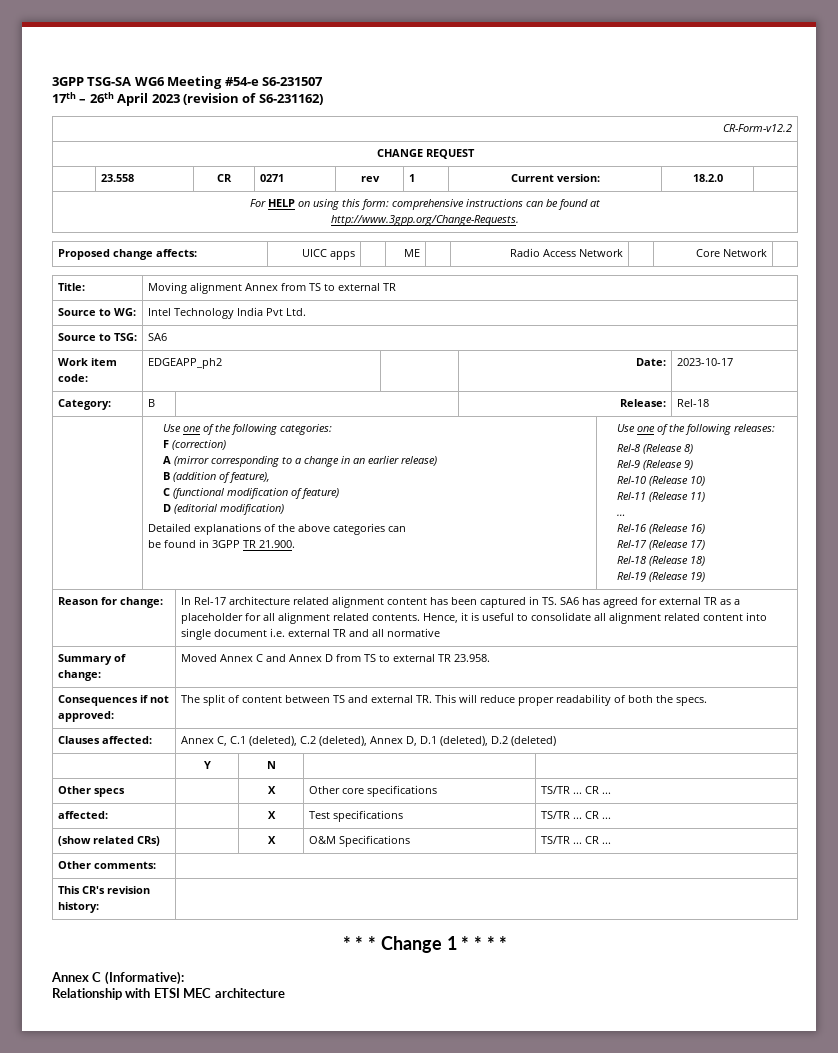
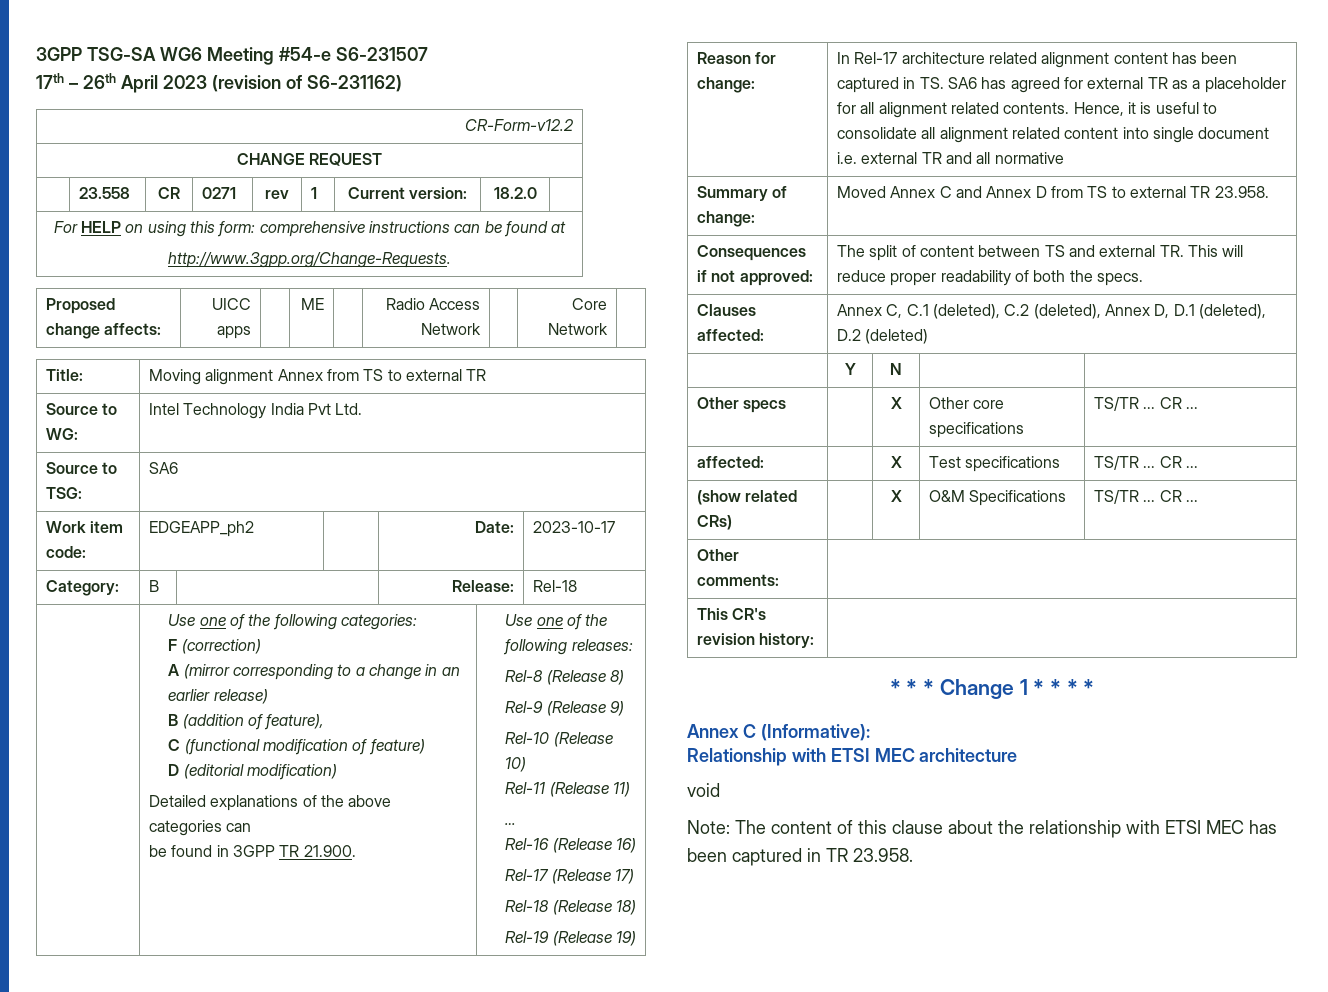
(285, 993) none -> [687,783,720,797] [687,820,1277,838] [687,848,913,866] // void // Note: The content of this clause about the relationship with ETSI MEC has been captured in TR 23.958.

